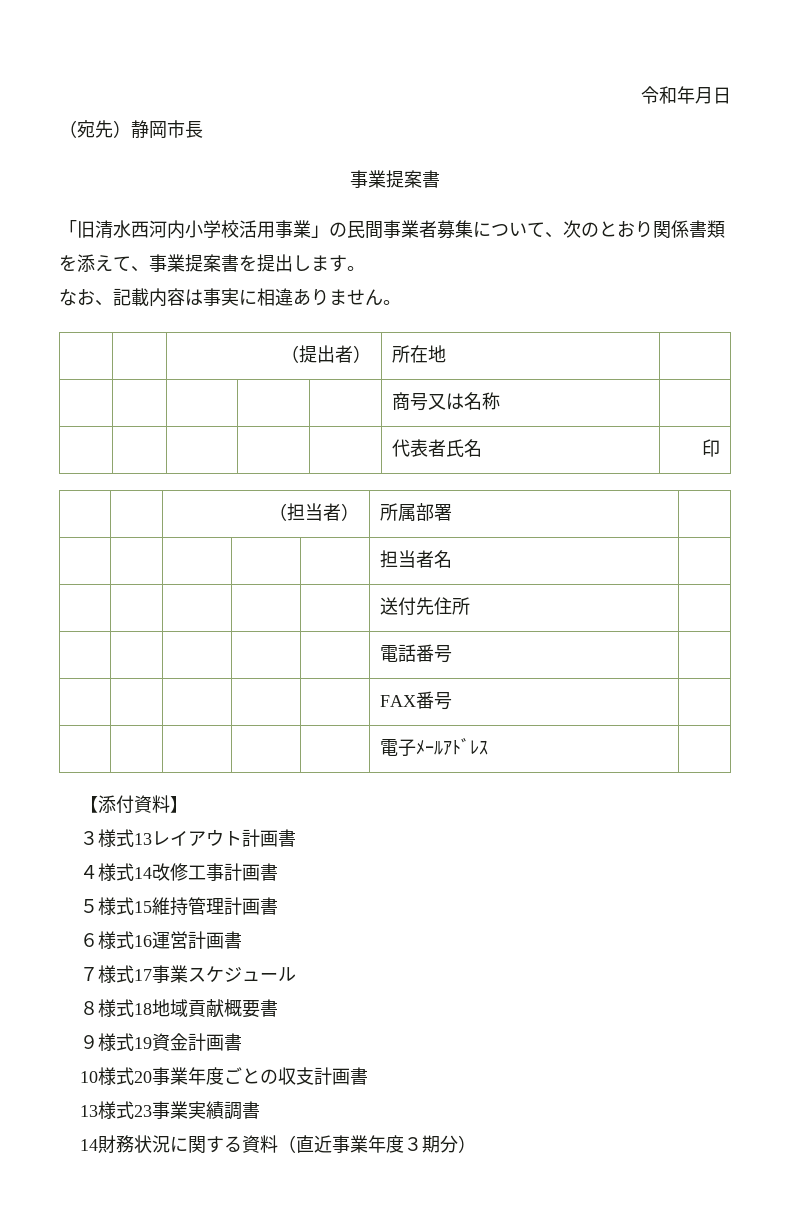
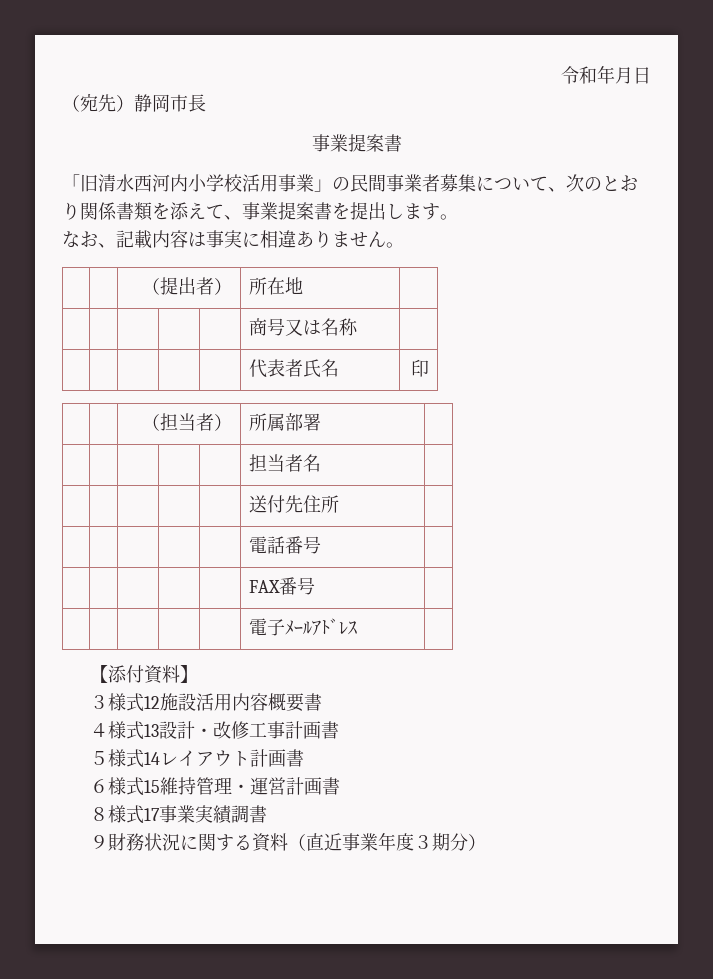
[133,829,278,847] 13レイアウト計画 -> [144,693,305,712] 12施設活用内容概要
[133,867,152,879] 14 -> [144,721,214,739] 13設計・
[133,897,224,916] 15維持管理 -> [144,750,251,767] 14レイアウト
[133,935,152,947] 16 -> [144,777,251,795] 15維持管理・
[79,967,98,981] ７ -> [90,807,109,821] ８
[187,966,296,982] [79,999,278,1018] [79,1033,242,1051] [79,1067,368,1085] [79,1101,188,1119] スケジュール // ８様式18地域貢献概要書 // ９様式19資金計画書 // 10様式20事業年度ごとの収支計画書 // 13様式23事業 -> (196, 814) none
[79,1139,98,1151] 14 -> [90,835,109,849] ９

